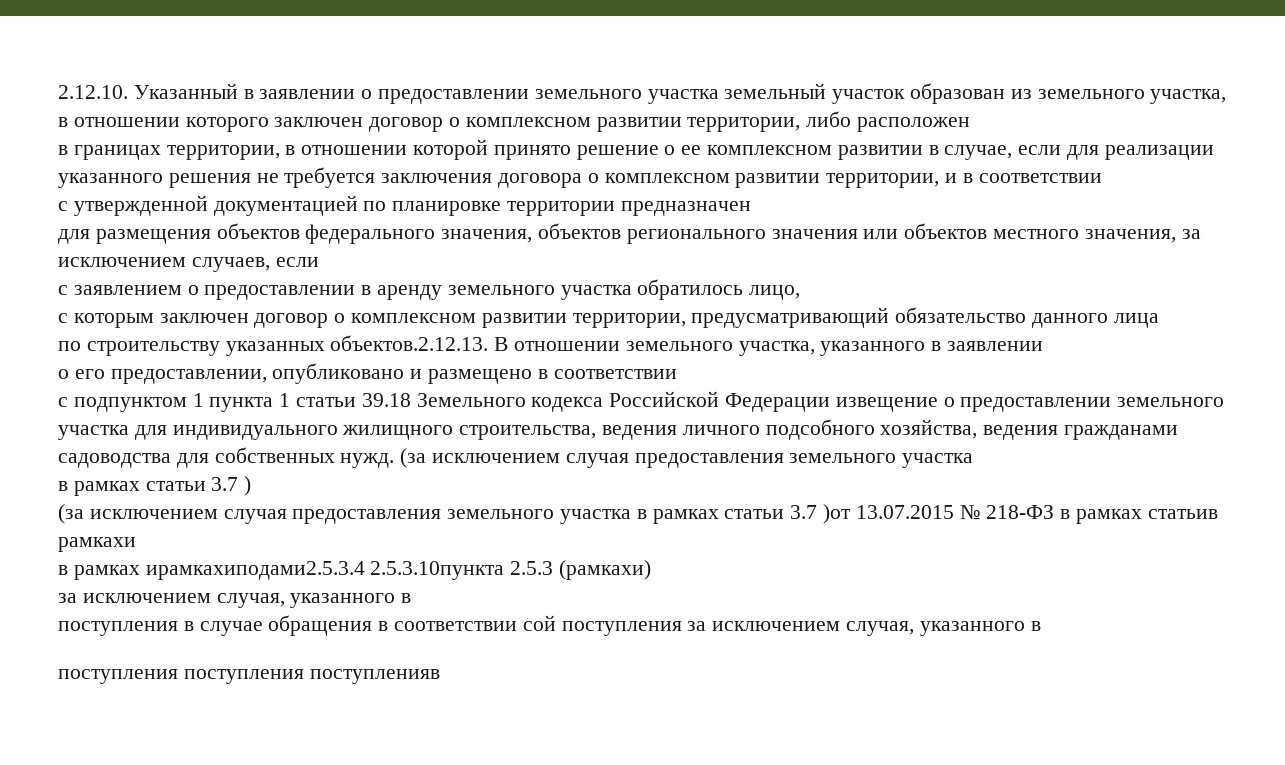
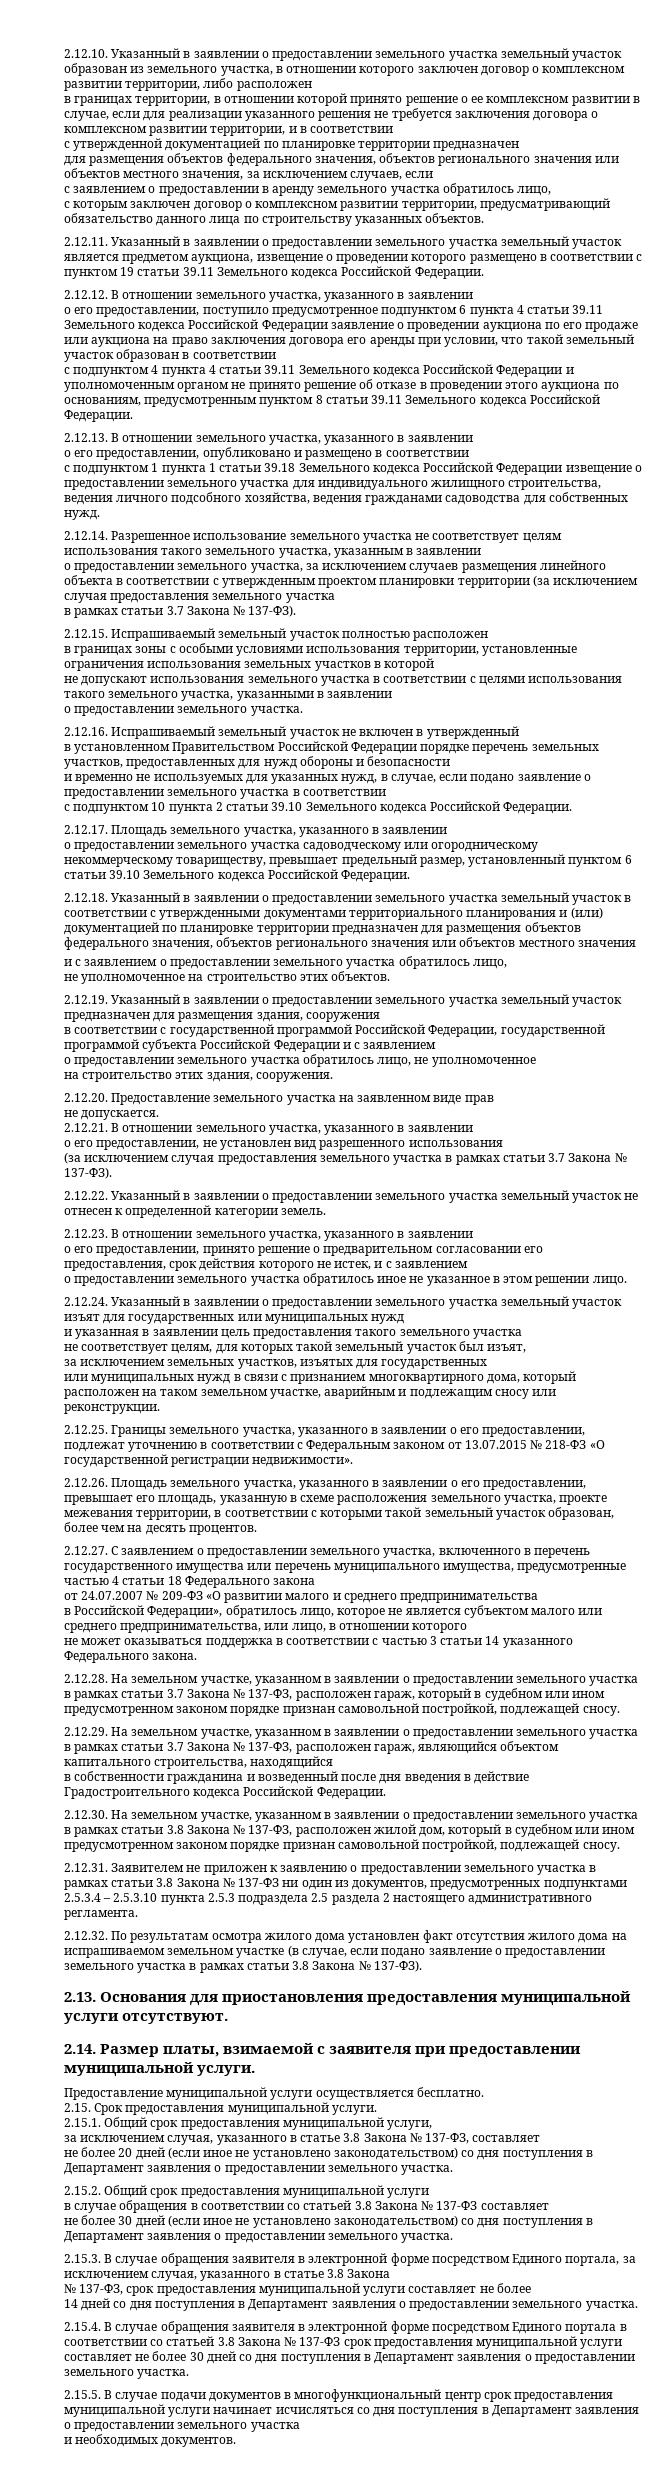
(1159, 320) // -> (241, 221) none
[330,335,489,351] объектов.2.12.13. -> [425,213,485,223] [64,236,623,249] [64,254,643,264] [64,266,484,279] [64,290,473,302] [64,305,604,317] [64,319,639,332] [64,334,634,347] [64,349,276,362] [64,364,574,377] [64,379,619,392] [64,394,600,407] [64,410,133,422] [64,433,108,442] объектов. // 2.12.11. Указанный в заявлении о предоставлении земельного участка земельный участок является предметом аукциона, извещение о проведении которого размещено в соответствии с пунктом 19 статьи 39.11 Земельного кодекса Российской Федерации. // 2.12.12. В отношении земельного участка, указанного в заявлении // о его предоставлении, поступило предусмотренное подпунктом 6 пункта 4 статьи 39.11 Земельного кодекса Российской Федерации заявление о проведении аукциона по его продаже или аукциона на право заключения договора его аренды при условии, что такой земельный участок образован в соответствии // с подпунктом 4 пункта 4 статьи 39.11 Земельного кодекса Российской Федерации и уполномоченным органом не принято решение об отказе в проведении этого аукциона по основаниям, предусмотренным пунктом 8 статьи 39.11 Земельного кодекса Российской Федерации. // 2.12.13.
(395, 460) none -> [64,531,562,543] [64,548,482,558] [64,560,606,573] [64,575,530,588] // 2.12.14. Разрешенное использование земельного участка не соответствует целям использования такого земельного участка, указанным в заявлении // о предоставлении земельного участка, за исключением случаев размещения линейного объекта в соответствии с утвержденным проектом планировки территории
[244,476,252,496] ) -> [186,605,297,617] [64,628,489,641] [64,643,577,656] [64,658,435,671] [64,676,623,686] [64,691,393,701] [64,706,303,716] [64,726,519,739] [64,741,599,754] [64,756,451,769] [64,774,591,784] [64,789,386,799] [64,801,573,814] [64,825,448,837] [64,842,539,852] [64,854,632,867] [64,869,411,882] [64,892,632,905] [64,907,603,920] [64,922,581,935] [64,937,636,950] [64,956,507,969] [64,971,391,984] [64,994,623,1007] [64,1012,380,1022] [64,1024,605,1037] [64,1039,437,1052] [64,1054,536,1067] [64,1072,333,1082] [64,1093,494,1105] [64,1110,160,1120] [64,1123,473,1135] [64,1140,503,1150] Закона № 137-ФЗ). // 2.12.15. Испрашиваемый земельный участок полностью расположен // в границах зоны с особыми условиями использования территории, установленные ограничения использования земельных участков в которой // не допускают использования земельного участка в соответствии с целями использования такого земельного участка, указанными в заявлении // о предоставлении земельного участка. // 2.12.16. Испрашиваемый земельный участок не включен в утвержденный // в установленном Правительством Российской Федерации порядке перечень земельных участков, предоставленных для нужд обороны и безопасности // и временно не используемых для указанных нужд, в случае, если подано заявление о предоставлении земельного участка в соответствии // с подпунктом 10 пункта 2 статьи 39.10 Земельного кодекса Российской Федерации. // 2.12.17. Площадь земельного участка, указанного в заявлении // о предоставлении земельного участка садоводческому или огородническому некоммерческому товариществу, превышает предельный размер, установленный пунктом 6 статьи 39.10 Земельного кодекса Российской Федерации. // 2.12.18. Указанный в заявлении о предоставлении земельного участка земельный участок в соответствии с утвержденными документами территориального планирования и (или) документацией по планировке территории предназначен для размещения объектов федерального значения, объектов регионального значения или объектов местного значения // и с заявлением о предоставлении земельного участка обратилось лицо, // не уполномоченное на строительство этих объектов. // 2.12.19. Указанный в заявлении о предоставлении земельного участка земельный участок предназначен для размещения здания, сооружения // в соответствии с государственной программой Российской Федерации, государственной программой субъекта Российской Федерации и с заявлением // о предоставлении земельного участка обратилось лицо, не уполномоченное // на строительство этих здания, сооружения. // 2.12.20. Предоставление земельного участка на заявленном виде прав // не допускается. // 2.12.21. В отношении земельного участка, указанного в заявлении // о его предоставлении, не установлен вид разрешенного использования
[823,504,1218,524] [58,537,136,552] [58,560,652,580] [58,593,412,608] [58,615,1041,636] [58,669,440,684] )от 13.07.2015 № 218-ФЗ в рамках статьив рамкахи // в рамках ирамкахиподами2.5.3.4 2.5.3.10пункта 2.5.3 (рамкахи) // за исключением случая, указанного в // поступления в случае обращения в соответствии сой поступления за исключением случая, указанного в // поступления поступления поступленияв -> [568,1153,627,1162] [64,1167,112,1179] [64,1190,639,1203] [64,1205,326,1218] [64,1229,473,1241] [64,1246,543,1256] [64,1258,468,1271] [64,1273,627,1286] [64,1296,623,1309] [64,1314,405,1324] [64,1329,522,1339] [64,1341,527,1354] [64,1359,488,1369] [64,1371,577,1384] [64,1386,557,1399] [64,1404,160,1414] [64,1425,586,1437] [64,1440,605,1452] [64,1454,354,1467] [64,1478,587,1490] [64,1495,608,1505] [64,1507,615,1520] [64,1522,257,1535] [64,1546,591,1558] [64,1563,627,1573] [64,1576,316,1588] [64,1591,539,1603] [64,1605,603,1618] [64,1623,468,1633] [64,1636,573,1648] [64,1651,198,1663] [64,1674,639,1686] [64,1688,606,1701] [64,1703,620,1716] [64,1727,639,1739] [64,1741,560,1754] [64,1756,334,1769] [64,1771,530,1784] [64,1786,386,1799] [64,1810,639,1822] [64,1824,636,1837] [64,1839,620,1852] [64,1863,597,1875] [64,1878,627,1890] [64,1893,593,1905] [64,1910,138,1920] [64,1930,627,1943] [64,1945,606,1958] [64,1960,422,1973] [64,1991,632,2006] [64,2013,229,2024] [64,2043,582,2058] [64,2062,256,2077] [64,2087,484,2100] [64,2102,377,2115] [64,2117,433,2130] [64,2133,541,2145] [64,2147,593,2160] [64,2163,454,2175] [64,2185,430,2198] [64,2200,549,2213] [64,2215,593,2228] [64,2231,454,2243] [64,2253,636,2266] [64,2269,391,2281] [64,2283,531,2296] [64,2298,638,2311] [64,2321,627,2334] [64,2336,623,2349] [64,2351,635,2364] [64,2369,190,2379] [64,2389,614,2402] [64,2404,640,2417] [64,2422,300,2432] [64,2434,237,2447] Закона № 137-ФЗ). // 2.12.22. Указанный в заявлении о предоставлении земельного участка земельный участок не отнесен к определенной категории земель. // 2.12.23. В отношении земельного участка, указанного в заявлении // о его предоставлении, принято решение о предварительном согласовании его предоставления, срок действия которого не истек, и с заявлением // о предоставлении земельного участка обратилось иное не указанное в этом решении лицо. // 2.12.24. Указанный в заявлении о предоставлении земельного участка земельный участок изъят для государственных или муниципальных нужд // и указанная в заявлении цель предоставления такого земельного участка // не соответствует целям, для которых такой земельный участок был изъят, // за исключением земельных участков, изъятых для государственных // или муниципальных нужд в связи с признанием многоквартирного дома, который расположен на таком земельном участке, аварийным и подлежащим сносу или реконструкции. // 2.12.25. Границы земельного участка, указанного в заявлении о его предоставлении, подлежат уточнению в соответствии с Федеральным законом от 13.07.2015 № 218-ФЗ «О государственной регистрации недвижимости». // 2.12.26. Площадь земельного участка, указанного в заявлении о его предоставлении, превышает его площадь, указанную в схеме расположения земельного участка, проекте межевания территории, в соответствии с которыми такой земельный участок образован, более чем на десять процентов. // 2.12.27. С заявлением о предоставлении земельного участка, включенного в перечень государственного имущества или перечень муниципального имущества, предусмотренные частью 4 статьи 18 Федерального закона // от 24.07.2007 № 209-ФЗ «О развитии малого и среднего предпринимательства // в Российской Федерации», обратилось лицо, которое не является субъектом малого или среднего предпринимательства, или лицо, в отношении которого // не может оказываться поддержка в соответствии с частью 3 статьи 14 указанного Федерального закона. // 2.12.28. На земельном участке, указанном в заявлении о предоставлении земельного участка в рамках статьи 3.7 Закона № 137-ФЗ, расположен гараж, который в судебном или ином предусмотренном законом порядке признан самовольной постройкой, подлежащей сносу. // 2.12.29. На земельном участке, указанном в заявлении о предоставлении земельного участка в рамках статьи 3.7 Закона № 137-ФЗ, расположен гараж, являющийся объектом капитального строительства, находящийся // в собственности гражданина и возведенный после дня введения в действие Градостроительного кодекса Российской Федерации. // 2.12.30. На земельном участке, указанном в заявлении о предоставлении земельного участка в рамках статьи 3.8 Закона № 137-ФЗ, расположен жилой дом, который в судебном или ином предусмотренном законом порядке признан самовольной постройкой, подлежащей сносу. // 2.12.31. Заявителем не приложен к заявлению о предоставлении земельного участка в рамках статьи 3.8 Закона № 137-ФЗ ни один из документов, предусмотренных подпунктами 2.5.3.4 – 2.5.3.10 пункта 2.5.3 подраздела 2.5 раздела 2 настоящего административного регламента. // 2.12.32. По результатам осмотра жилого дома установлен факт отсутствия жилого дома на испрашиваемом земельном участке (в случае, если подано заявление о предоставлении земельного участка в рамках статьи 3.8 Закона № 137-ФЗ). // 2.13. Основания для приостановления предоставления муниципальной услуги отсутствуют. // 2.14. Размер платы, взимаемой с заявителя при предоставлении муниципальной услуги. // Предоставление муниципальной услуги осуществляется бесплатно. // 2.15. Срок предоставления муниципальной услуги. // 2.15.1. Общий срок предоставления муниципальной услуги, // за исключением случая, указанного в статье 3.8 Закона № 137-ФЗ, составляет // не более 20 дней (если иное не установлено законодательством) со дня поступления в Департамент заявления о предоставлении земельного участка. // 2.15.2. Общий срок предоставления муниципальной услуги // в случае обращения в соответствии со статьей 3.8 Закона № 137-ФЗ составляет // не более 30 дней (если иное не установлено законодательством) со дня поступления в Департамент заявления о предоставлении земельного участка. // 2.15.3. В случае обращения заявителя в электронной форме посредством Единого портала, за исключением случая, указанного в статье 3.8 Закона // № 137-ФЗ, срок предоставления муниципальной услуги составляет не более // 14 дней со дня поступления в Департамент заявления о предоставлении земельного участка. // 2.15.4. В случае обращения заявителя в электронной форме посредством Единого портала в соответствии со статьей 3.8 Закона № 137-ФЗ срок предоставления муниципальной услуги составляет не более 30 дней со дня поступления в Департамент заявления о предоставлении земельного участка. // 2.15.5. В случае подачи документов в многофункциональный центр срок предоставления муниципальной услуги начинает исчисляться со дня поступления в Департамент заявления о предоставлении земельного участка // и необходимых документов.

